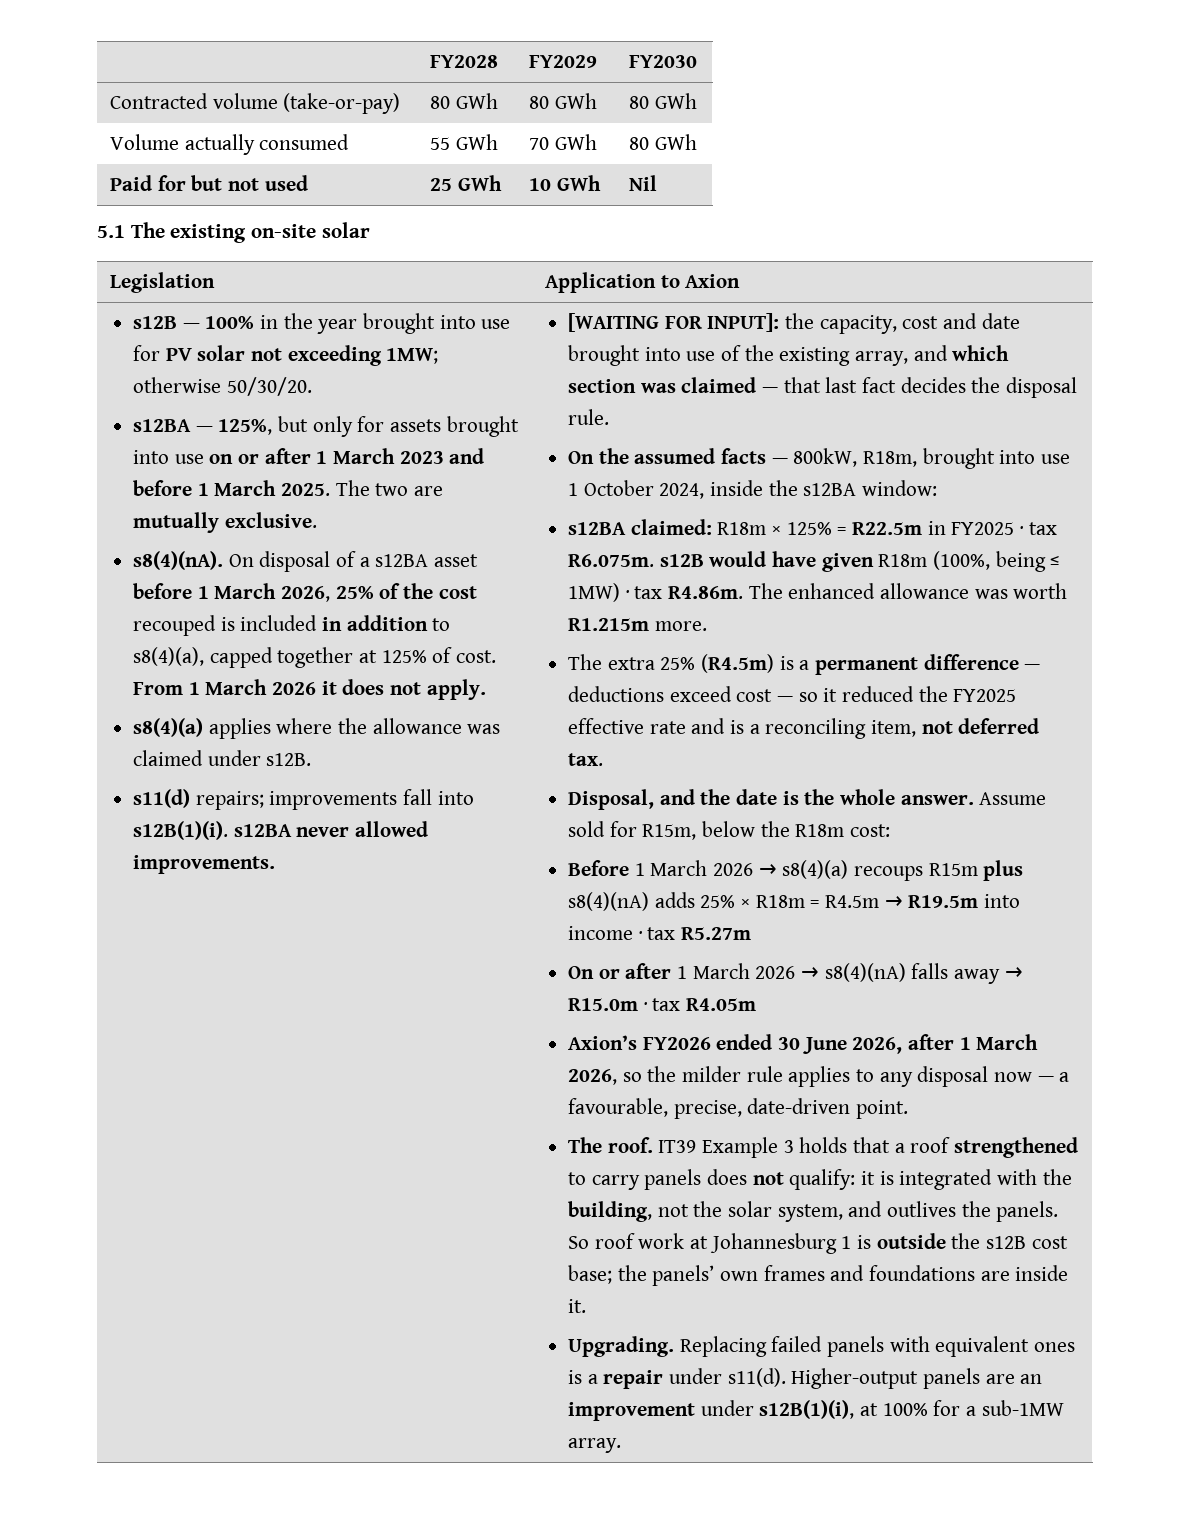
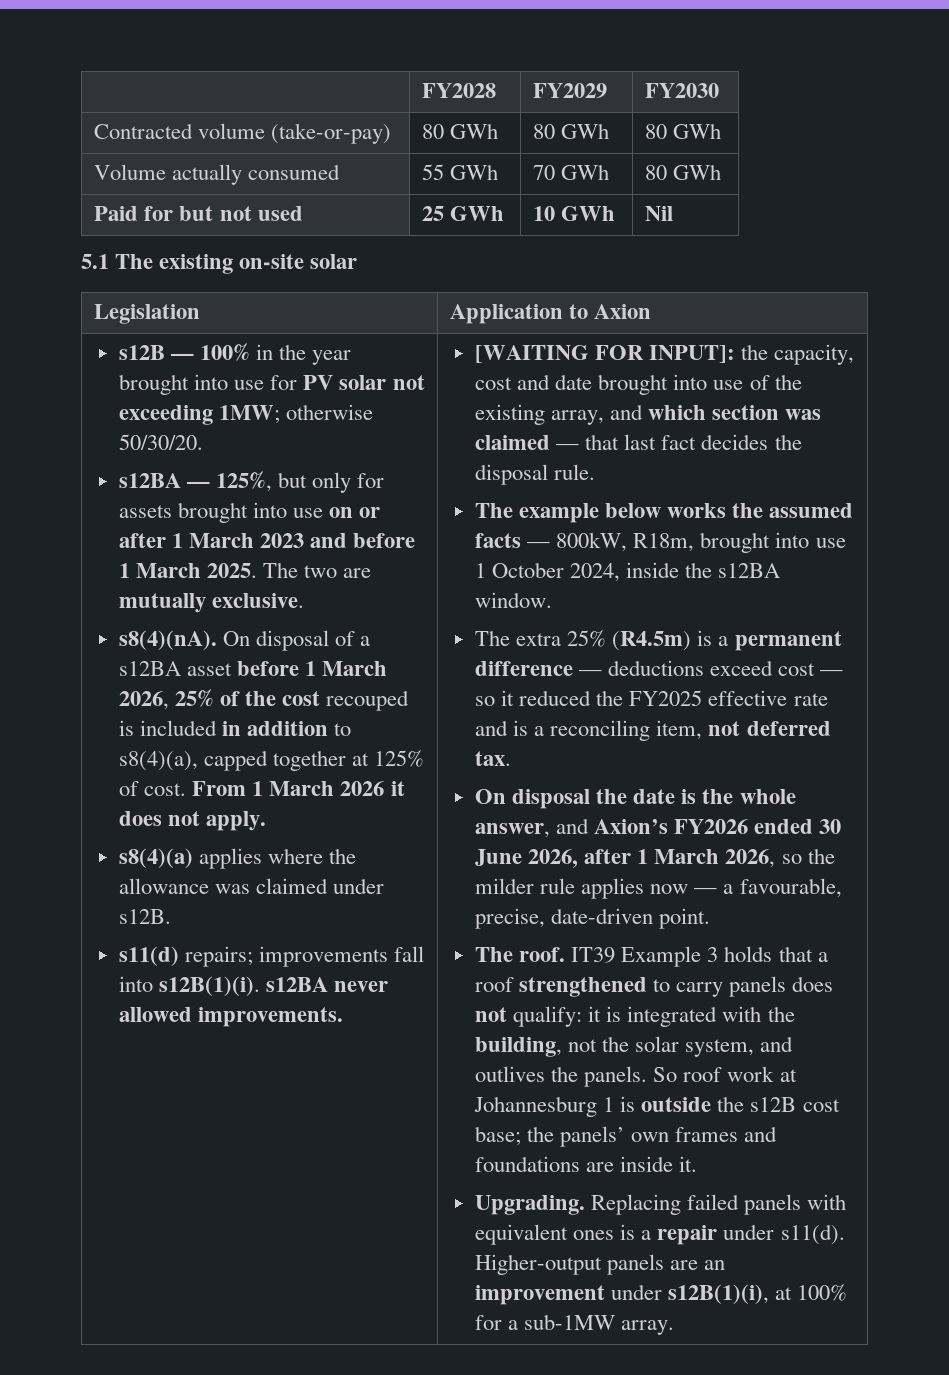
[568,451,595,464] On -> [475,503,727,523] The example below works
[862,480,938,496] [568,519,1057,535] [568,551,1060,572] [568,583,1068,602] [568,618,707,631] window: // s12BA claimed: R18m × 125% = R22.5m in FY2025 · tax R6.075m. s12B would have given R18m (100%, being ≤ 1MW) · tax R4.86m. The enhanced allowance was worth R1.215m more. -> [475,592,553,608] window.
[568,789,695,810] Disposal, and -> [475,789,591,809] On disposal
[900,792,1047,805] [568,821,891,840] [568,860,1024,881] [568,892,1021,911] [568,926,752,940] [568,963,1023,984] [568,998,757,1011] answer. Assume sold for R15m, below the R18m cost: // Before 1 March 2026 → s8(4)(a) recoups R15m plus s8(4)(nA) adds 25% × R18m = R4.5m → R19.5m into income · tax R5.27m // On or after 1 March 2026 → s8(4)(nA) falls away → R15.0m · tax R4.05m // -> [475,818,590,838] answer, and
[856,1066,989,1087] to any disposal -> (645, 888) none

